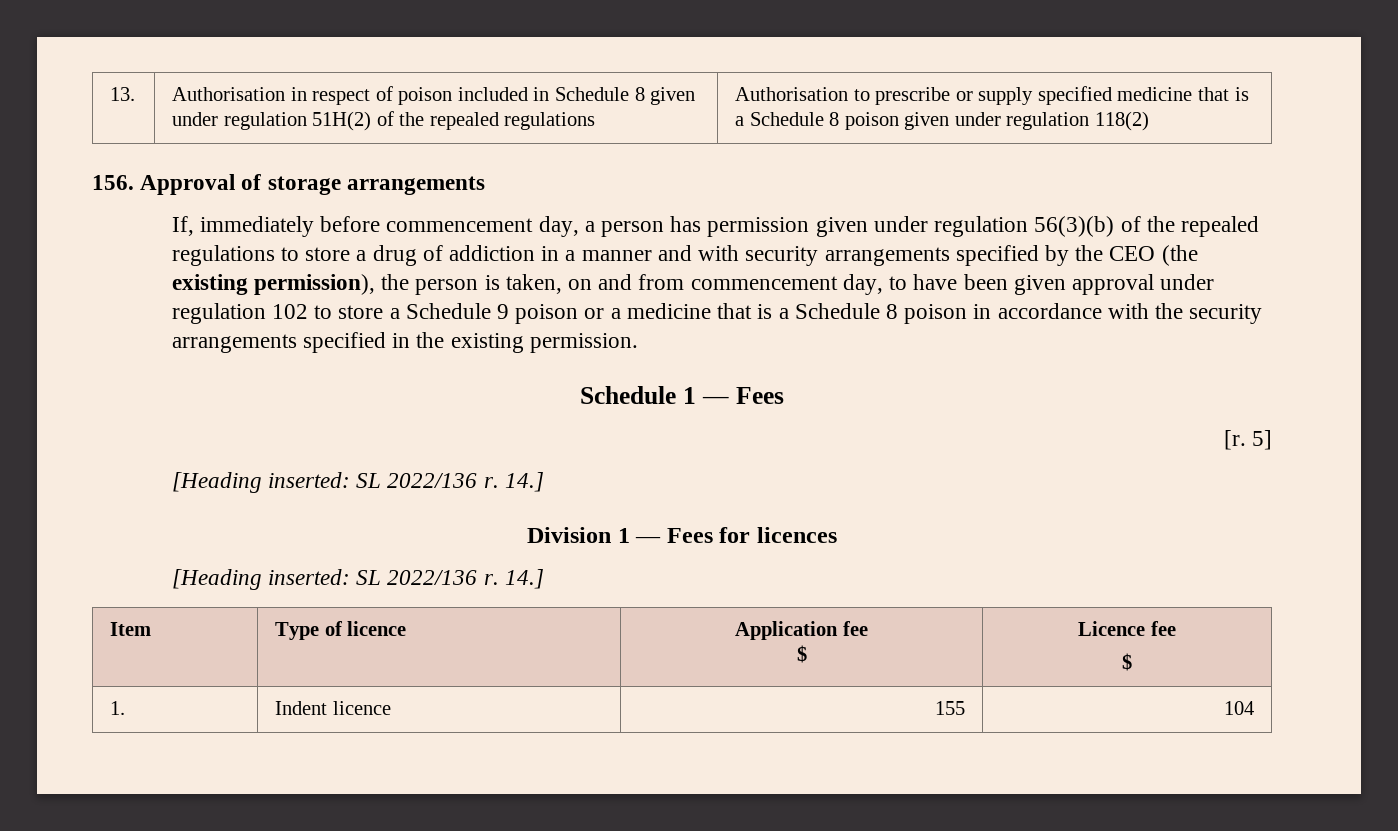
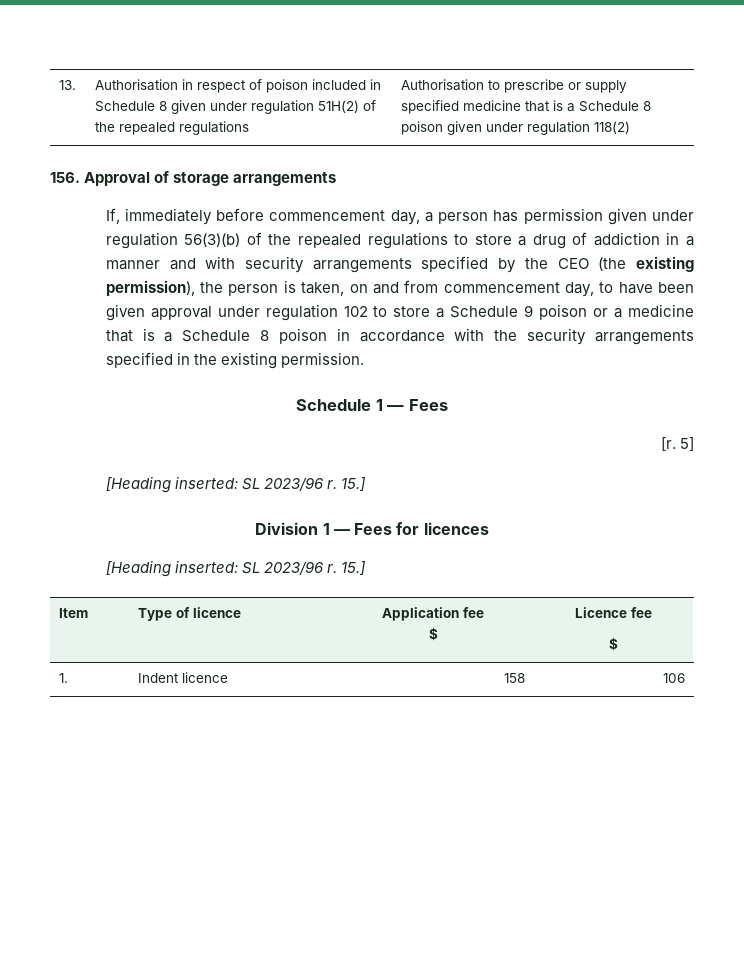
[387,472,544,492] 2022/136 r. 14.] -> [263,477,367,491] 2023/96 r. 15.]
[387,569,544,589] 2022/136 r. 14.] -> [263,561,367,575] 2023/96 r. 15.]
[934,701,965,715] [1223,701,1254,715] 155 | 104 -> [503,673,525,683] [662,673,685,683] 158 | 106

